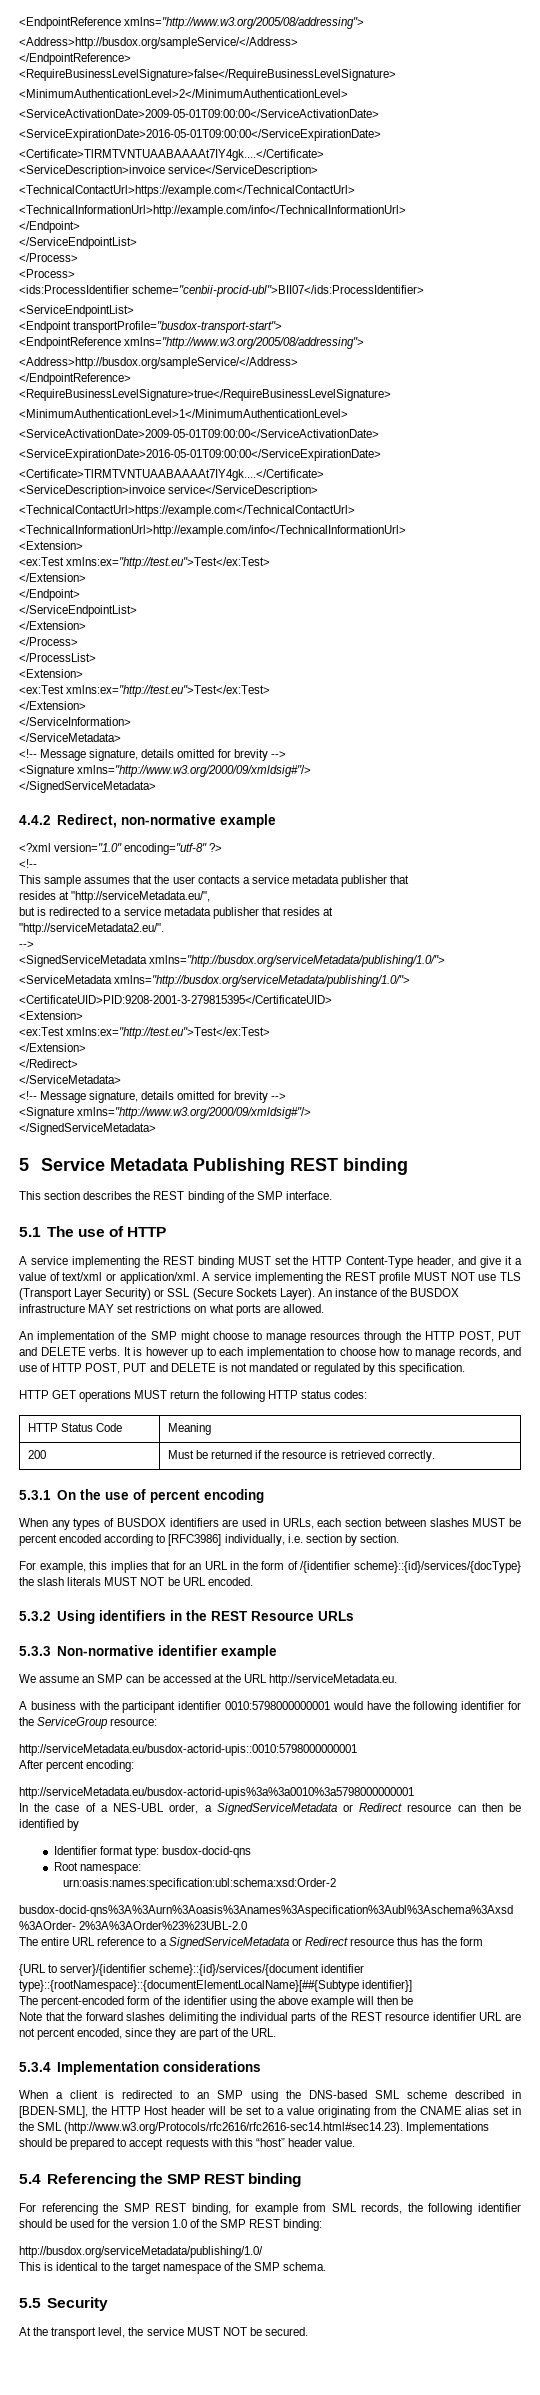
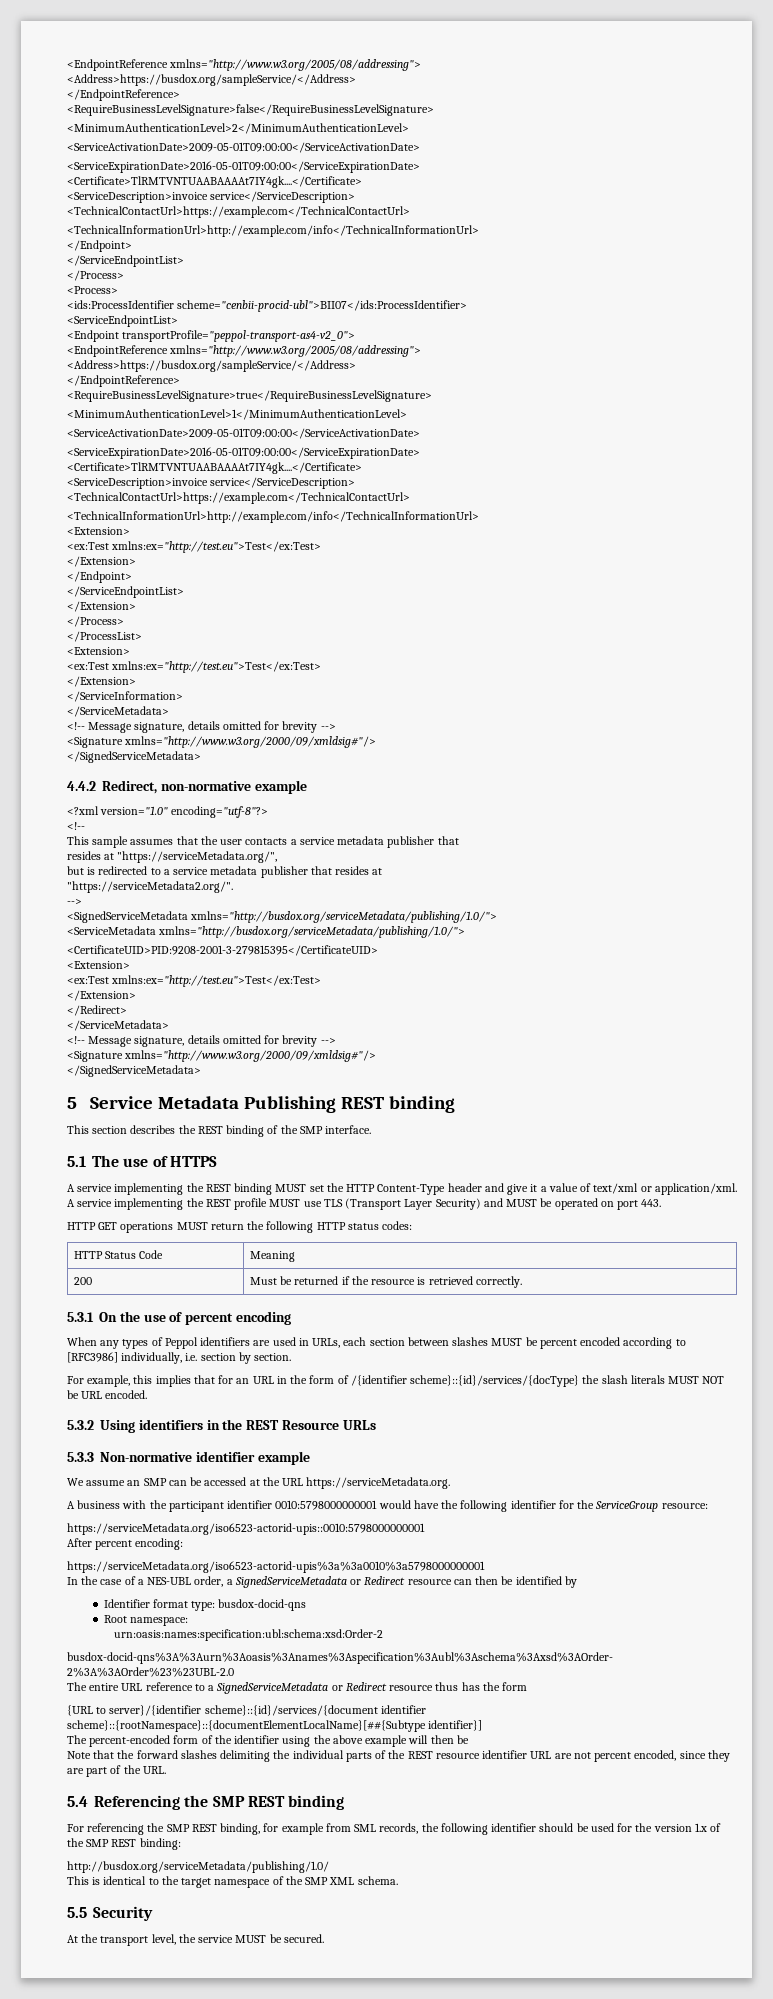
[19,17,365,29] [19,37,298,49] <EndpointReference xmlns="http://www.w3.org/2005/08/addressing"> // <Address>http://busdox.org/sampleService/</Address> -> [67,59,422,71] [67,74,356,86] <EndpointReference xmlns="http://www.w3.org/2005/08/addressing"> // <Address>https://busdox.org/sampleService/</Address>
[73,321,283,333] [19,337,365,349] [19,357,298,369] transportProfile="busdox-transport-start"> // <EndpointReference xmlns="http://www.w3.org/2005/08/addressing"> // <Address>http://busdox.org/sampleService/</Address> -> [122,330,356,342] [67,345,422,357] [67,360,356,372] transportProfile="peppol-transport-as4-v2_0"> // <EndpointReference xmlns="http://www.w3.org/2005/08/addressing"> // <Address>https://busdox.org/sampleService/</Address>
[124,843,223,855] encoding="utf-8" ?> -> [171,806,269,818] encoding="utf-8"?>
[71,891,211,903] "http://serviceMetadata.eu/", -> [117,851,278,863] "https://serviceMetadata.org/",
[19,923,164,935] "http://serviceMetadata2.eu/". -> [67,881,233,893] "https://serviceMetadata2.org/".
[127,1227,167,1237] HTTP -> [169,1156,217,1167] HTTPS
[417,1256,455,1267] header, -> [447,1183,482,1192] header
[450,1272,475,1281] NOT -> (301, 1203) none
[154,1288,460,1300] [19,1304,324,1316] [19,1331,522,1343] [19,1347,521,1359] [19,1363,466,1375] or SSL (Secure Sockets Layer). An instance of the BUSDOX infrastructure MAY set restrictions on what ports are allowed. // An implementation of the SMP might choose to manage resources through the HTTP POST, PUT and DELETE verbs. It is however up to each implementation to choose how to manage records, and use of HTTP POST, PUT and DELETE is not mandated or regulated by this specification. -> [483,1198,662,1210] and MUST be operated on port 443.
[116,1518,166,1527] BUSDOX -> [164,1337,198,1349] Peppol
[269,1674,398,1686] http://serviceMetadata.eu. -> [306,1477,451,1489] https://serviceMetadata.org.
[19,1744,357,1756] http://serviceMetadata.eu/busdox-actorid-upis::0010:5798000000001 -> [67,1523,425,1535] https://serviceMetadata.org/iso6523-actorid-upis::0010:5798000000001
[19,1787,414,1799] http://serviceMetadata.eu/busdox-actorid-upis%3a%3a0010%3a5798000000001 -> [67,1561,485,1573] https://serviceMetadata.org/iso6523-actorid-upis%3a%3a0010%3a5798000000001
[19,1980,359,1992] type}::{rootNamespace}::{documentElementLocalName}[##{Subtype -> [67,1720,426,1732] scheme}::{rootNamespace}::{documentElementLocalName}[##{Subtype
[19,2061,261,2075] [19,2090,521,2102] [19,2106,521,2118] [19,2122,490,2134] [19,2138,356,2150] // 5.3.4 Implementation considerations // When a client is redirected to an SMP using the DNS-based SML scheme described in [BDEN-SML], the HTTP Host header will be set to a value originating from the CNAME alias set in the SML (http://www.w3.org/Protocols/rfc2616/rfc2616-sec14.html#sec14.23). Implementations should be prepared to accept requests with this “host” header value. -> (166, 1770) none
[171,2219,187,2228] 1.0 -> [694,1823,707,1832] 1.x
(280, 2266) none -> [329,1877,355,1885] XML
[222,2327,247,2336] NOT -> (267, 1939) none

